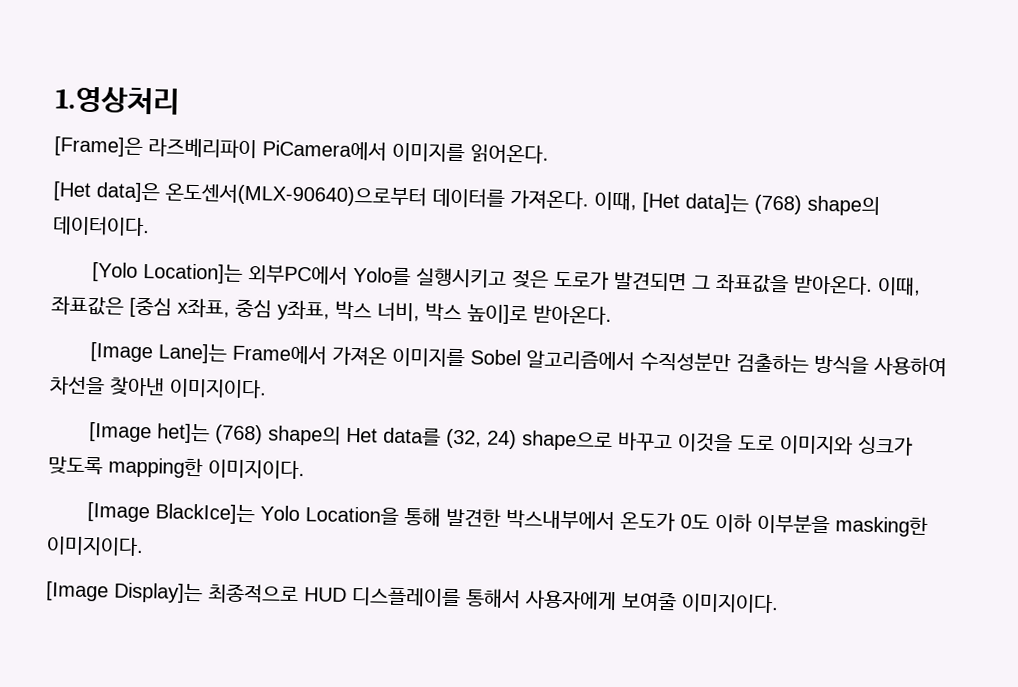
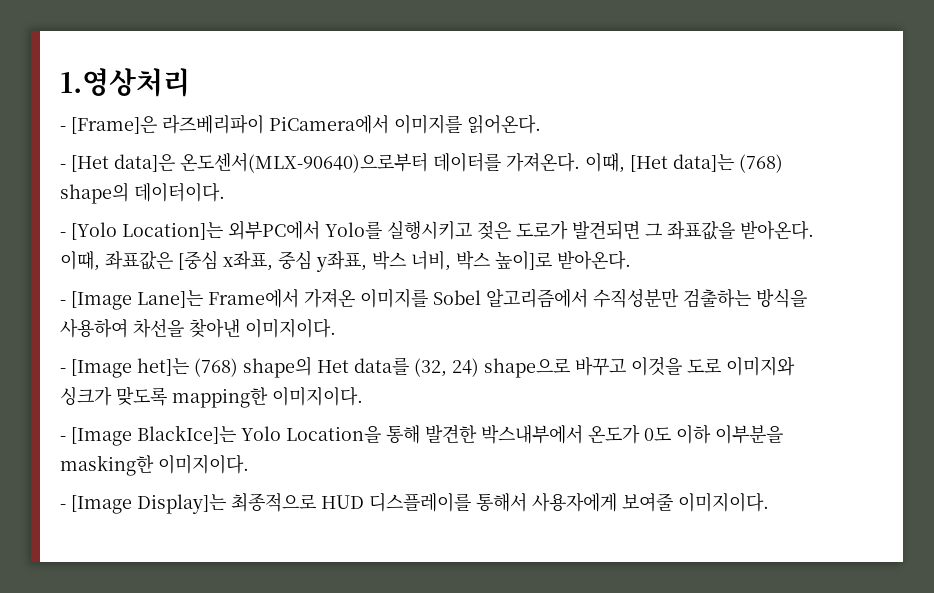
(180, 100) none -> [60,126,66,131] -
(549, 154) none -> [60,164,66,169] -
(150, 226) none -> [60,232,66,237] -
(612, 315) none -> [60,300,66,305] -
(267, 388) none -> [60,368,66,373] -
(305, 469) none -> [60,436,66,441] -
(144, 546) none -> [60,504,66,509] -

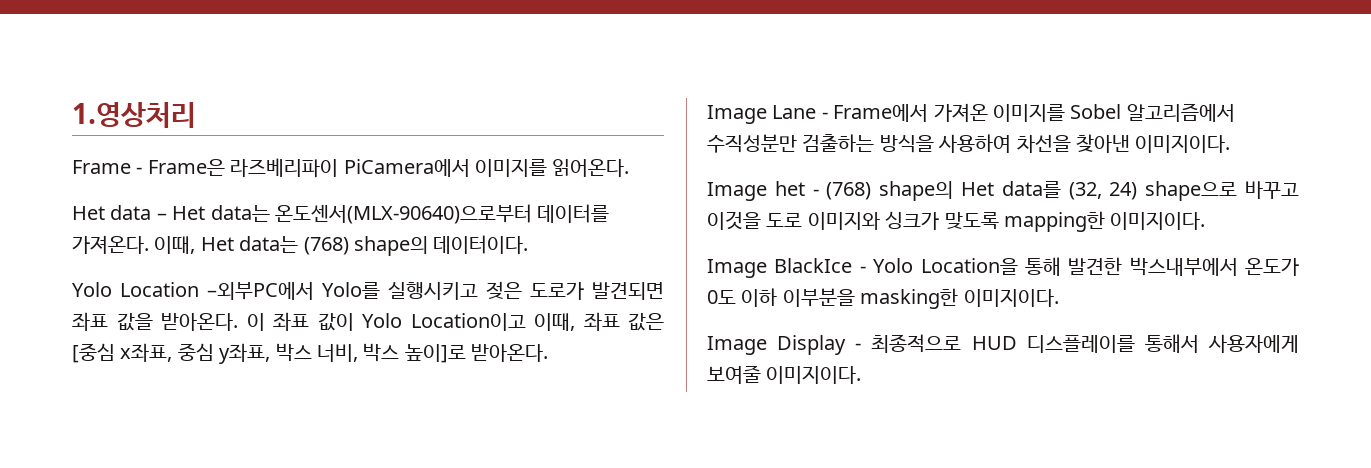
[60,116,157,134] - [Frame]은 -> [72,159,225,176] Frame - Frame은
[60,154,175,172] - [Het data]은 -> [72,205,270,222] Het data – Het data는
[630,154,734,172] [Het data]는 -> [200,236,299,253] Het data는
[60,220,320,240] - [Yolo Location]는 외부PC에서 -> [72,282,314,300] Yolo Location –외부PC에서
[645,220,814,240] [60,251,173,271] 그 좌표값을 받아온다. 이때, 좌표값은 -> [72,312,664,331] 좌표 값을 받아온다. 이 좌표 값이 Yolo Location이고 이때, 좌표 값은
[60,290,203,310] - [Image Lane]는 -> [707,105,828,124] Image Lane -
[60,358,189,378] - [Image het]는 -> [707,181,819,201] Image het -
[60,425,236,446] - [Image BlackIce]는 -> [707,258,866,278] Image BlackIce -
[60,494,226,514] - [Image Display]는 -> [707,335,862,355] Image Display -

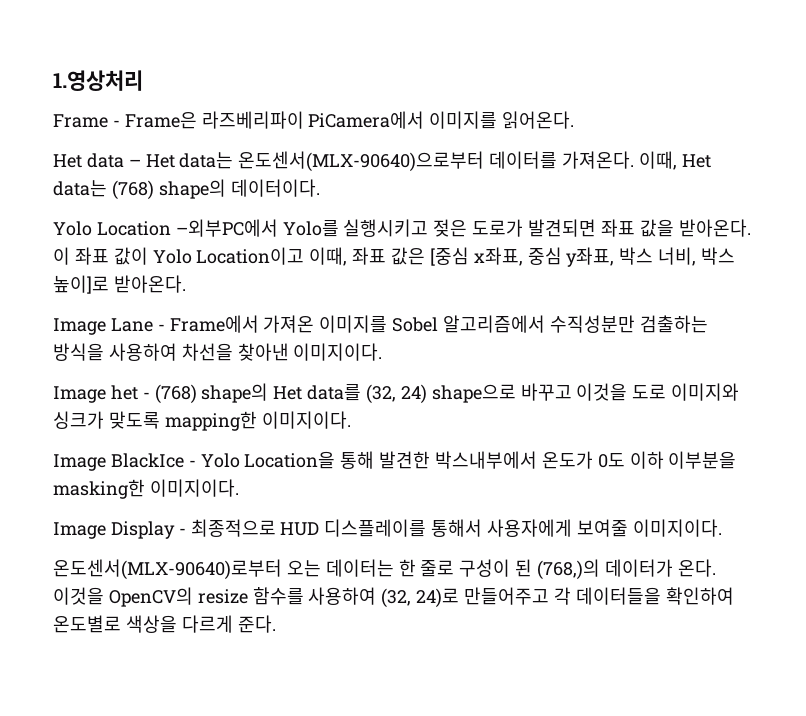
(862, 375) none -> [53,559,716,580] [53,587,734,608] [53,615,276,633] // 온도센서(MLX-90640)로부터 오는 데이터는 한 줄로 구성이 된 (768,)의 데이터가 온다. 이것을 OpenCV의 resize 함수를 사용하여 (32, 24)로 만들어주고 각 데이터들을 확인하여 온도별로 색상을 다르게 준다.

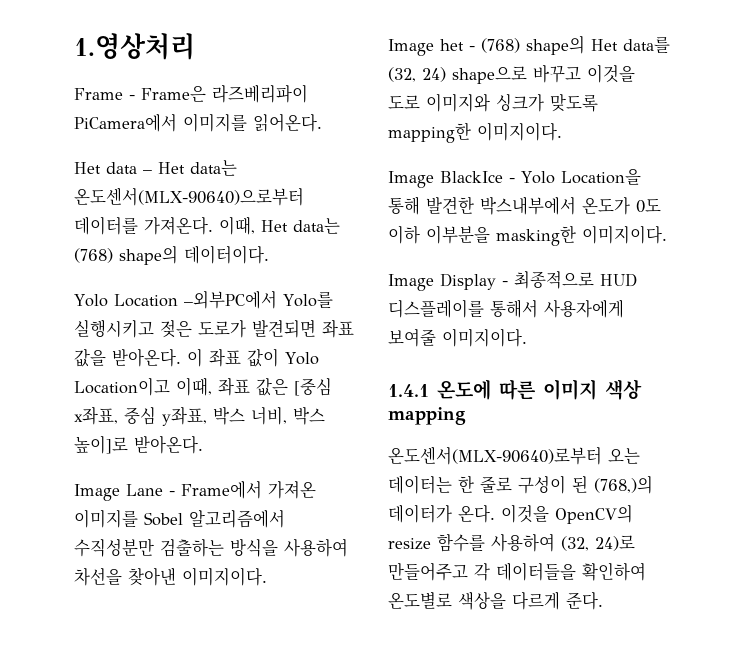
(722, 528) none -> [388,379,642,400] [388,407,466,425] // 1.4.1 온도에 따른 이미지 색상 mapping

